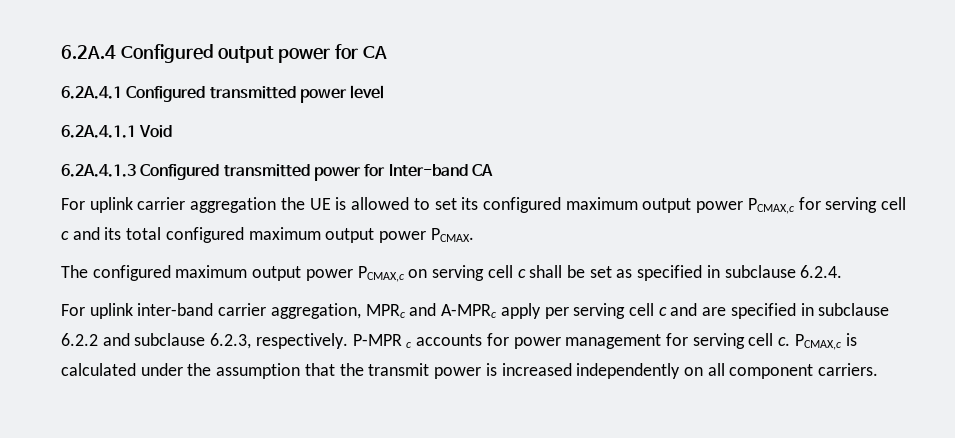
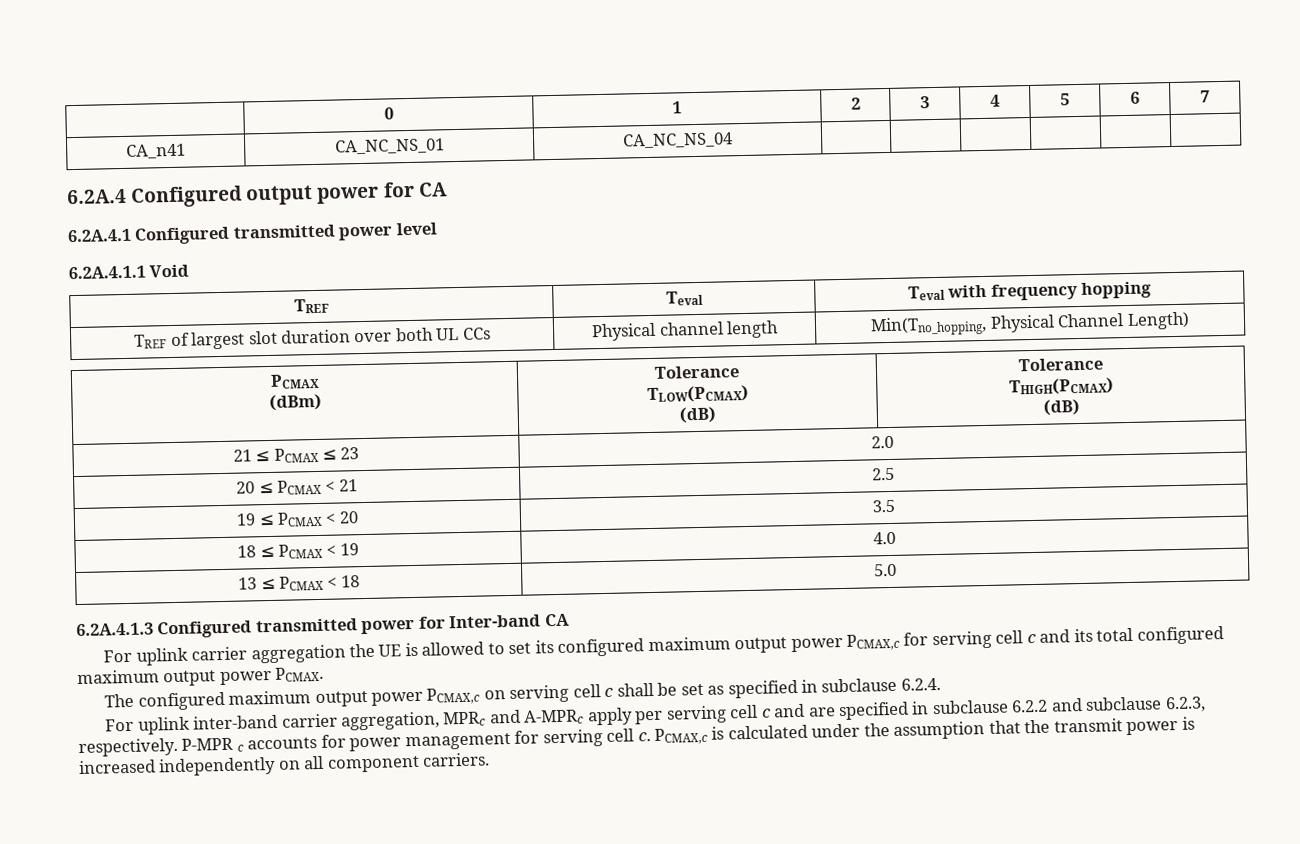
(61, 52) none -> [383,107,394,120] [672,101,682,114] [850,97,861,110] [920,96,930,109] [990,94,1000,107] [1060,93,1070,106] [1130,91,1140,104] [1200,90,1210,103] [126,143,186,159] [334,138,445,155] [622,132,733,149] | 0 | 1 | 2 | 3 | 4 | 5 | 6 | 7 // CA_n41 | CA_NC_NS_01 | CA_NC_NS_04 | | | | | | //
(173, 131) none -> [294,298,329,314] [665,290,703,306] [907,281,1153,301] [134,327,491,350] [591,320,779,342] [870,311,1190,337] [270,373,320,389] [268,393,322,411] [654,365,740,379] [646,384,749,404] [679,406,717,424] [1017,357,1103,372] [1008,377,1114,396] [1042,398,1080,416] [232,447,360,463] [871,435,894,449] [236,479,358,495] [872,467,895,481] [236,511,359,527] [872,499,895,513] [237,543,359,559] [873,531,896,545] [238,575,360,591] [874,563,897,577] // TREF | Teval | Teval with frequency hopping // TREF of largest slot duration over both UL CCs | Physical channel length | Min(Tno_hopping, Physical Channel Length) // PCMAX // (dBm) | Tolerance // TLOW(PCMAX) // (dB) | Tolerance // THIGH(PCMAX) // (dB) // 21 ≤ PCMAX ≤ 23 | 2.0 // 20 ≤ PCMAX < 21 | 2.5 // 19 ≤ PCMAX < 20 | 3.5 // 18 ≤ PCMAX < 19 | 4.0 // 13 ≤ PCMAX < 18 | 5.0

